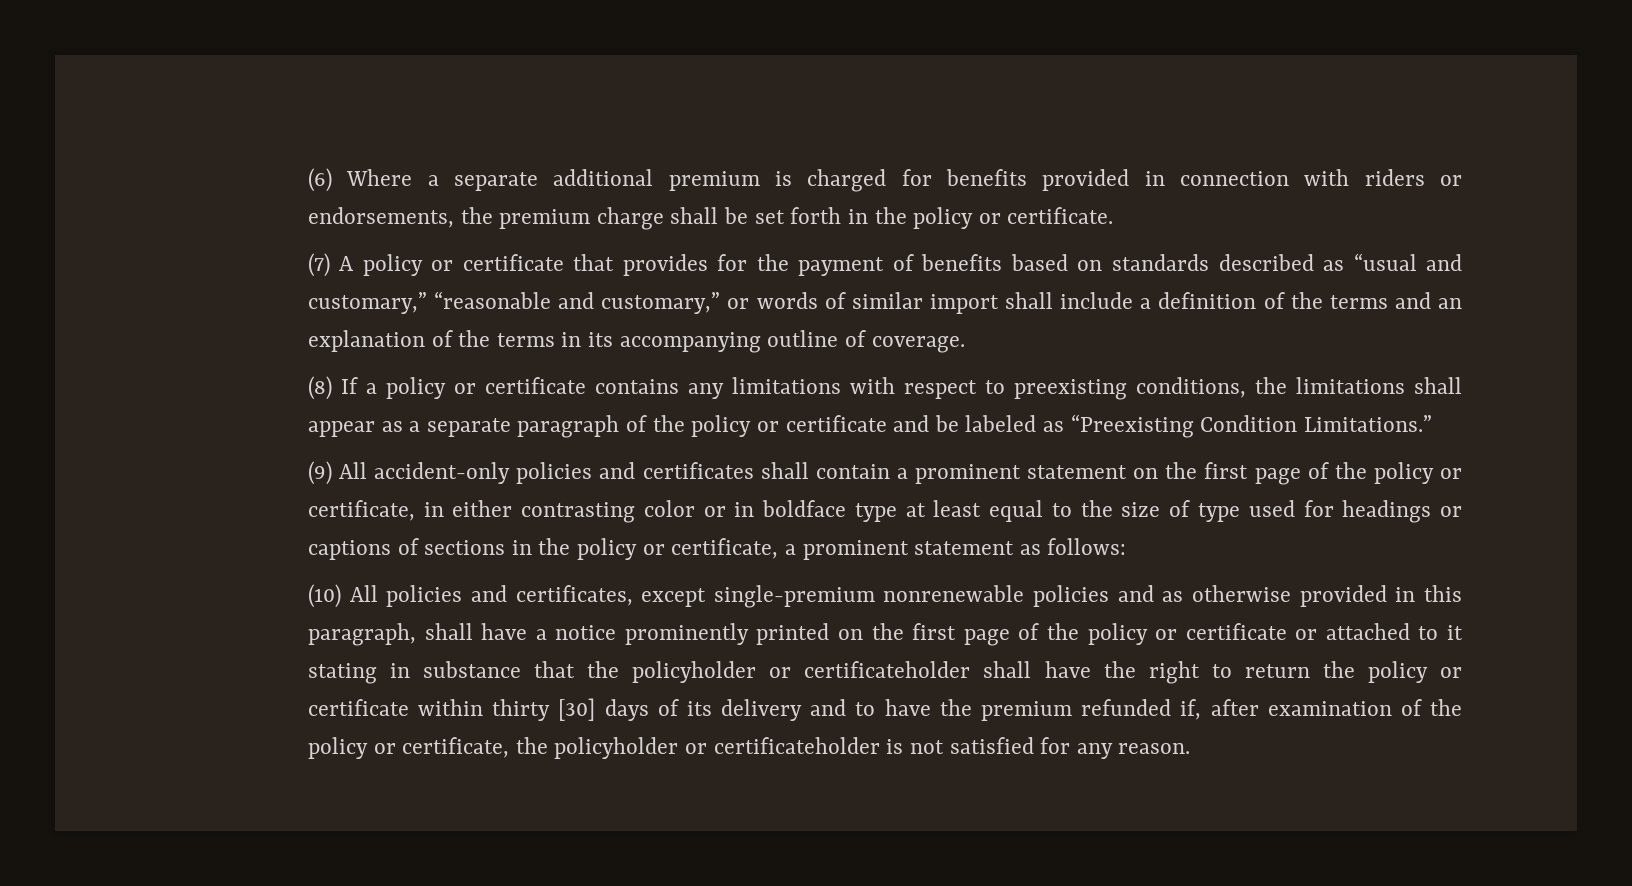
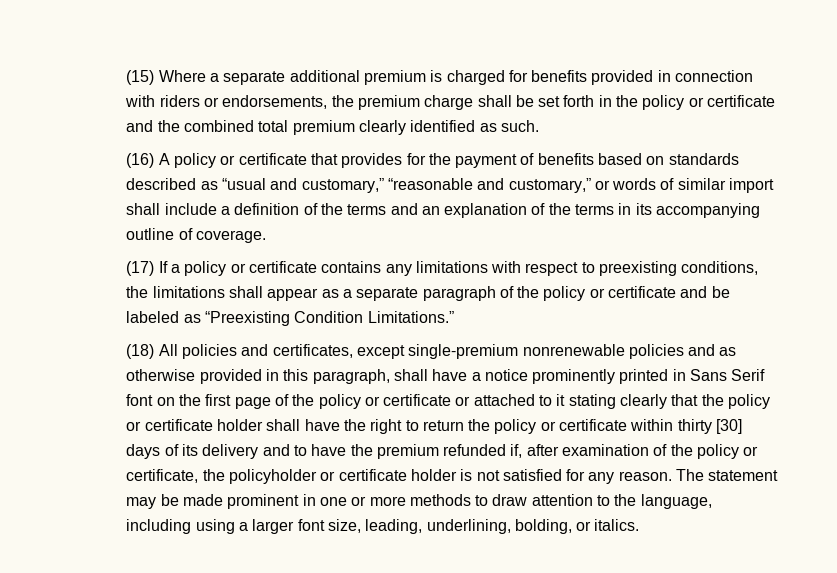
[307,168,332,192] (6) -> [126,70,155,85] (15)
[1007,207,1114,224] [307,253,330,277] certificate. // (7) -> [707,95,776,107] [126,120,539,135] [126,153,155,168] certificate and the combined total premium clearly identified as such. // (16)
[307,376,332,400] (8) -> [126,261,155,276] (17)
[307,461,1462,485] [307,500,1463,523] [307,538,1127,560] [307,584,341,608] (9) All accident-only policies and certificates shall contain a prominent statement on the first page of the policy or certificate, in either contrasting color or in boldface type at least equal to the size of type used for headings or captions of sections in the policy or certificate, a prominent statement as follows: // (10) -> [126,344,155,359] (18)
(830, 634) none -> [672,369,766,381] [126,394,154,406] in Sans Serif font
[390,661,971,683] in substance that the policyholder or certificateholder -> [620,394,771,409] [126,419,263,431] clearly that the policy or certificate holder
[713,737,880,754] certificateholder -> [338,469,457,481] certificate holder
(1191, 748) none -> [676,469,779,481] [126,494,712,509] [126,519,640,534] The statement may be made prominent in one or more methods to draw attention to the language, including using a larger font size, leading, underlining, bolding, or italics.

